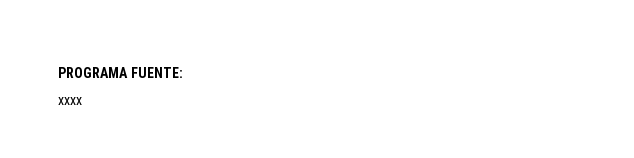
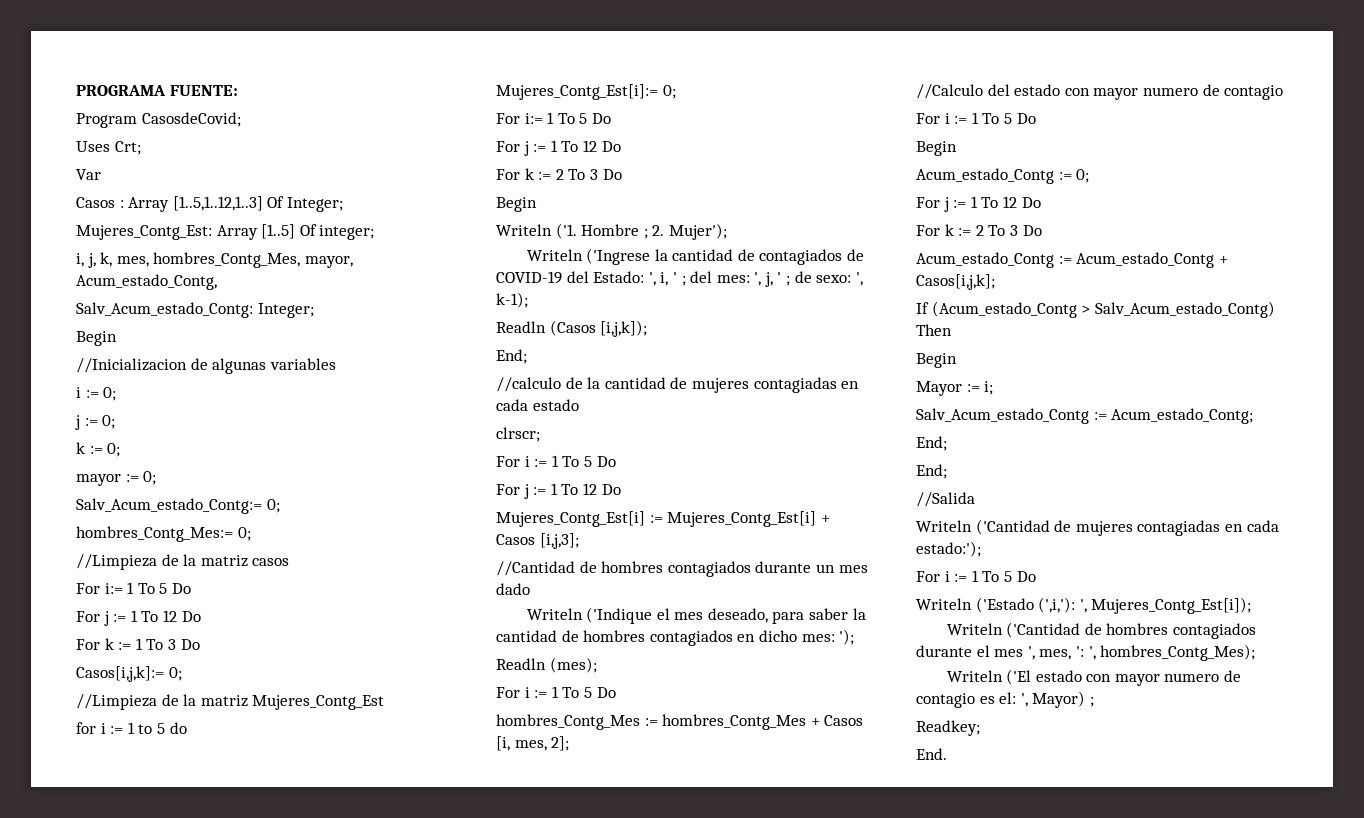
[58,97,82,105] xxxx -> [76,112,241,128] [76,141,141,155] [76,169,101,180] [76,196,343,212] [76,224,375,240] [76,252,353,268] [76,274,217,290] [76,302,314,318] [76,331,117,346] [76,358,336,374] [76,387,117,401] [75,415,116,430] [76,442,121,457] [76,471,157,486] [76,498,280,514] [76,526,251,542] [76,554,290,570] [76,582,191,594] [76,610,201,626] [76,638,200,650] [76,666,182,682] [76,694,385,710] [76,722,187,734] [496,84,676,100] [496,112,611,124] [496,140,621,156] [496,168,622,180] [496,197,537,212] [496,223,727,240] [526,248,865,265] [496,271,863,287] [496,292,528,308] [496,320,648,337] [496,349,527,364] [496,377,860,393] [496,399,579,411] [496,427,540,442] [496,455,616,467] [496,483,621,499] [496,511,830,527] [496,533,579,549] [496,561,868,577] [496,583,530,595] [526,607,866,624] [496,629,855,646] [496,657,597,673] [496,686,616,698] [496,714,864,730] [496,736,570,751] [916,84,1284,100] [916,112,1036,124] [916,141,957,156] [916,168,1090,184] [916,196,1041,212] [916,224,1042,236] [916,252,1228,268] [916,274,995,290] [916,301,1275,318] [916,324,952,336] [916,353,957,368] [916,381,994,396] [916,408,1254,424] [916,436,947,451] [916,464,947,479] [916,492,975,507] [916,519,1279,536] [916,541,981,557] [916,570,1036,582] [916,597,1252,614] [946,622,1256,639] [916,644,1256,661] [946,669,1242,686] [916,691,1094,708] [916,720,980,736] [916,748,947,760] Program CasosdeCovid; // Uses Crt; // Var // Casos : Array [1..5,1..12,1..3] Of Integer; // Mujeres_Contg_Est: Array [1..5] Of integer; // i, j, k, mes, hombres_Contg_Mes, mayor, Acum_estado_Contg, // Salv_Acum_estado_Contg: Integer; // Begin // //Inicializacion de algunas variables // i := 0; // j := 0; // k := 0; // mayor := 0; // Salv_Acum_estado_Contg:= 0; // hombres_Contg_Mes:= 0; // //Limpieza de la matriz casos // For i:= 1 To 5 Do // For j := 1 To 12 Do // For k := 1 To 3 Do // Casos[i,j,k]:= 0; // //Limpieza de la matriz Mujeres_Contg_Est // for i := 1 to 5 do // Mujeres_Contg_Est[i]:= 0; // For i:= 1 To 5 Do // For j := 1 To 12 Do // For k := 2 To 3 Do // Begin // Writeln ('1. Hombre ; 2. Mujer'); // Writeln ('Ingrese la cantidad de contagiados de COVID-19 del Estado: ', i, ' ; del mes: ', j, ' ; de sexo: ', k-1); // Readln (Casos [i,j,k]); // End; // //calculo de la cantidad de mujeres contagiadas en cada estado // clrscr; // For i := 1 To 5 Do // For j := 1 To 12 Do // Mujeres_Contg_Est[i] := Mujeres_Contg_Est[i] + Casos [i,j,3]; // //Cantidad de hombres contagiados durante un mes dado // Writeln ('Indique el mes deseado, para saber la cantidad de hombres contagiados en dicho mes: '); // Readln (mes); // For i := 1 To 5 Do // hombres_Contg_Mes := hombres_Contg_Mes + Casos [i, mes, 2]; // //Calculo del estado con mayor numero de contagio // For i := 1 To 5 Do // Begin // Acum_estado_Contg := 0; // For j := 1 To 12 Do // For k := 2 To 3 Do // Acum_estado_Contg := Acum_estado_Contg + Casos[i,j,k]; // If (Acum_estado_Contg > Salv_Acum_estado_Contg) Then // Begin // Mayor := i; // Salv_Acum_estado_Contg := Acum_estado_Contg; // End; // End; // //Salida // Writeln ('Cantidad de mujeres contagiadas en cada estado:'); // For i := 1 To 5 Do // Writeln ('Estado (',i,'): ', Mujeres_Contg_Est[i]); // Writeln ('Cantidad de hombres contagiados durante el mes ', mes, ': ', hombres_Contg_Mes); // Writeln ('El estado con mayor numero de contagio es el: ', Mayor) ; // Readkey; // End.

